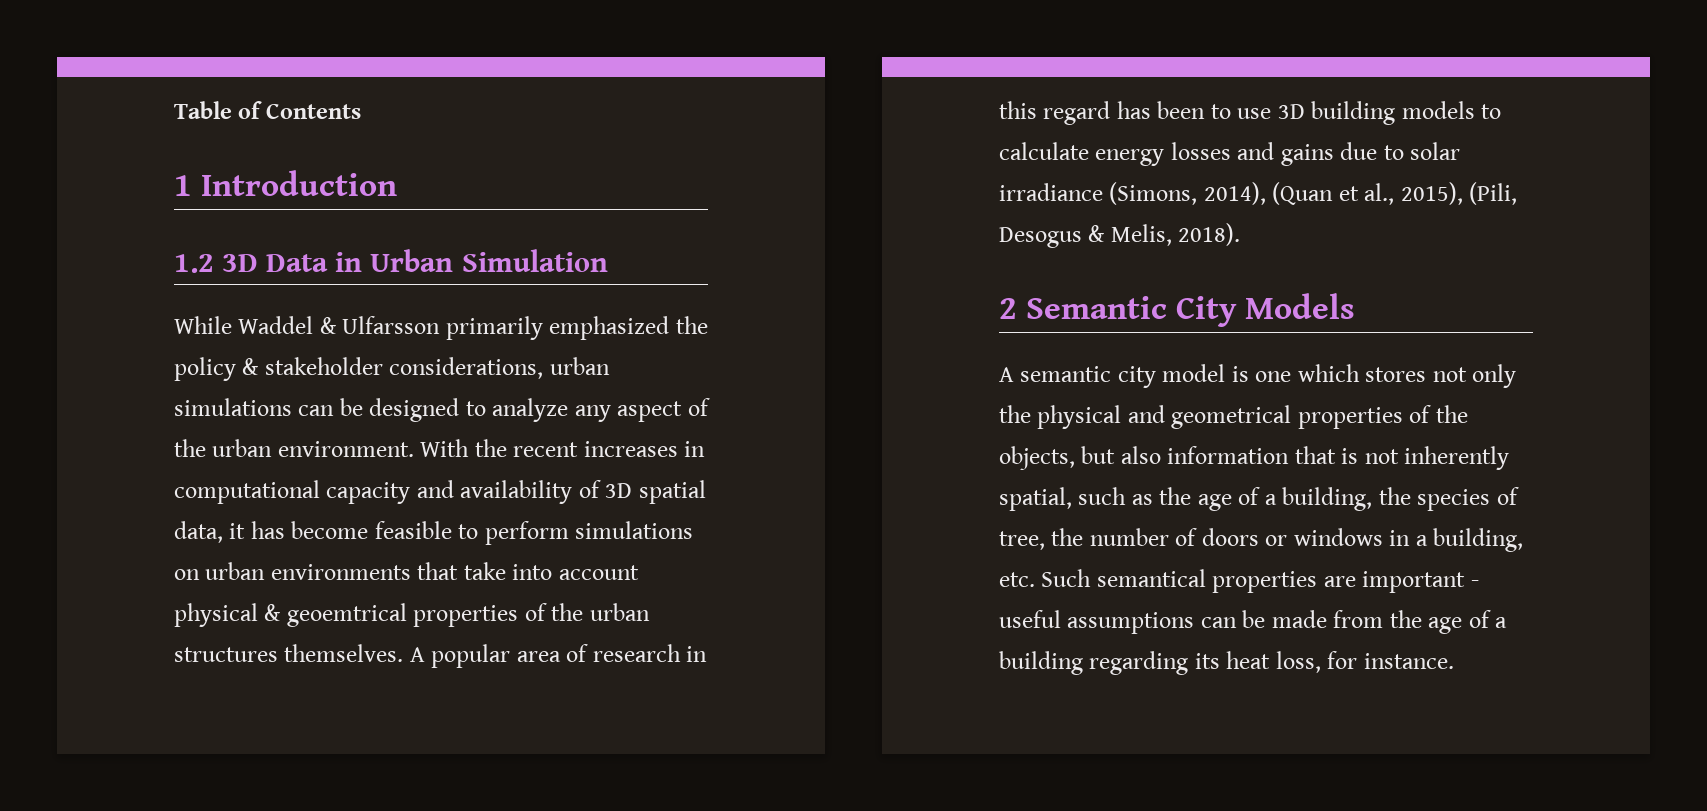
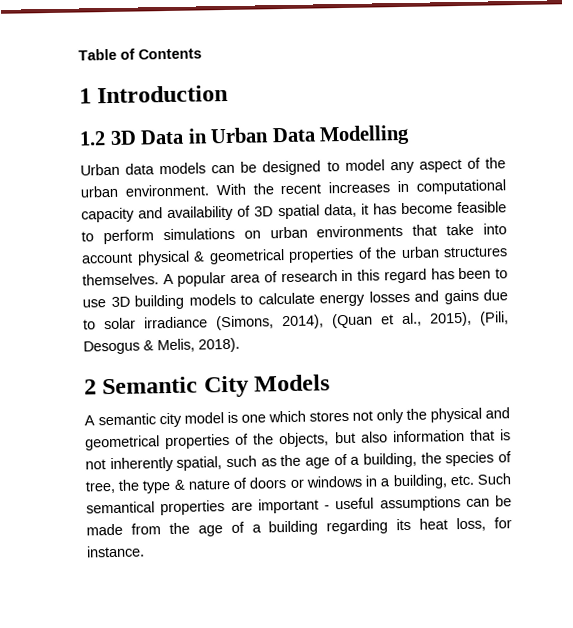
[461,249,608,272] [174,316,708,340] [174,357,610,381] [174,398,292,416] Simulation // While Waddel & Ulfarsson primarily emphasized the policy & stakeholder considerations, urban simulations -> [271,124,411,146] [80,162,207,176] Data Modelling // Urban data models
[492,398,569,422] analyze -> [344,159,385,171] model
[286,603,407,627] geoemtrical -> [208,249,285,265] geometrical
[1089,528,1169,546] number -> [142,478,230,494] type & nature

